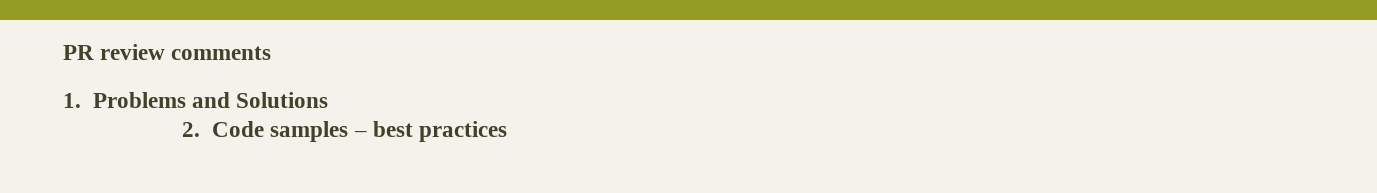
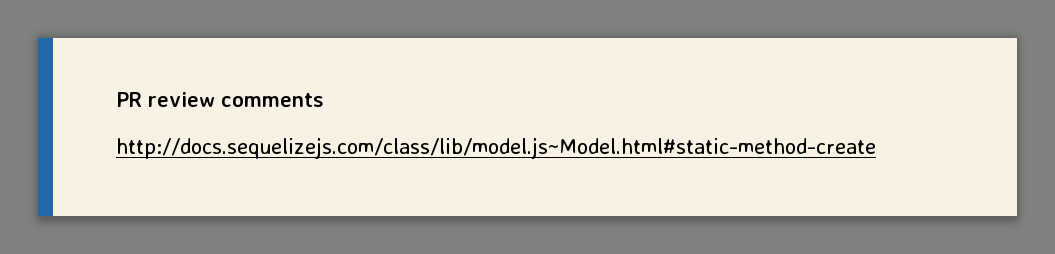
[63,92,329,108] [182,121,508,142] 1. Problems and Solutions // 2. Code samples – best practices -> [116,137,876,159] http://docs.sequelizejs.com/class/lib/model.js~Model.html#static-method-create

